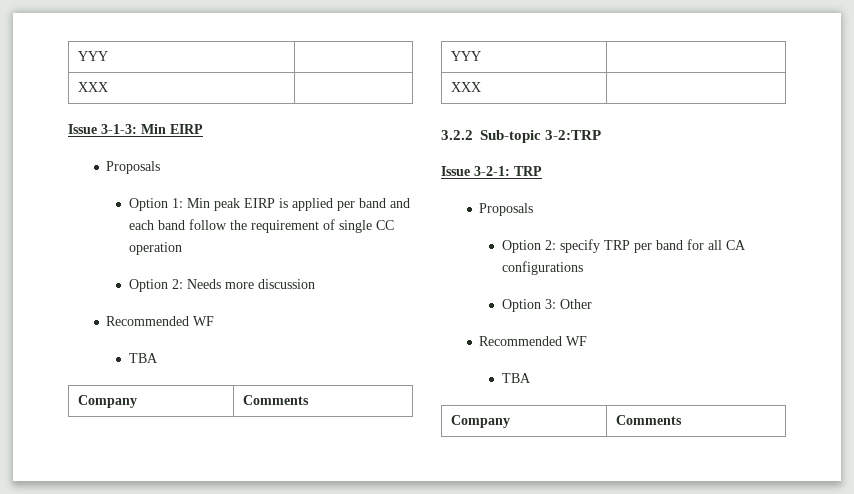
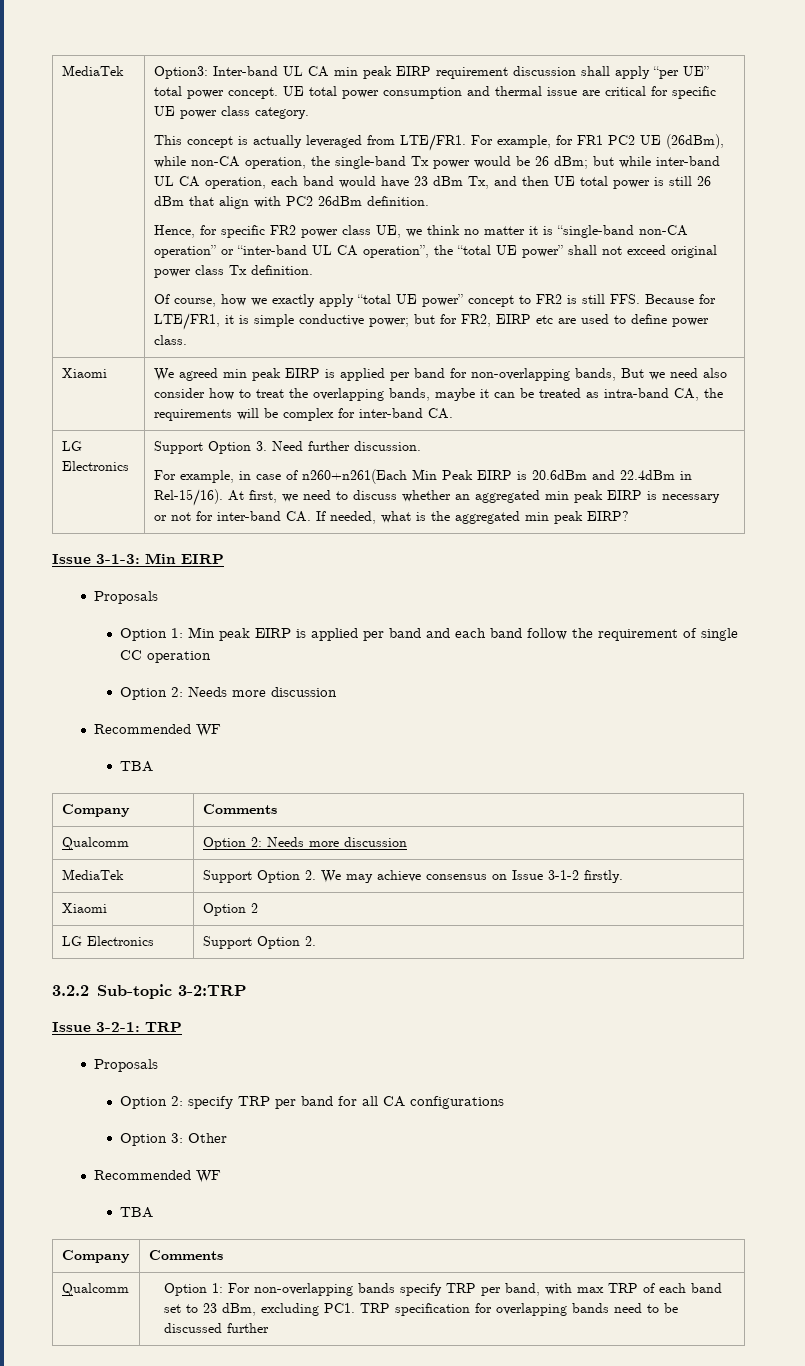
[77,51,108,61] [77,82,108,92] YYY | // XXX | -> [61,65,124,76] [153,66,709,79] [153,86,716,99] [153,106,309,119] [153,134,724,151] [153,156,720,169] [153,176,711,189] [153,196,429,209] [153,225,688,238] [153,245,717,258] [153,265,313,278] [153,294,716,307] [153,313,709,330] [153,335,187,345] [61,368,107,378] [153,368,727,381] [153,388,723,401] [153,408,453,421] [61,441,82,451] [61,461,129,471] [153,441,421,454] [153,469,692,484] [153,489,720,506] [153,511,629,524] MediaTek | Option3: Inter-band UL CA min peak EIRP requirement discussion shall apply “per UE” total power concept. UE total power consumption and thermal issue are critical for specific UE power class category. // This concept is actually leveraged from LTE/FR1. For example, for FR1 PC2 UE (26dBm), while non-CA operation, the single-band Tx power would be 26 dBm; but while inter-band UL CA operation, each band would have 23 dBm Tx, and then UE total power is still 26 dBm that align with PC2 26dBm definition. // Hence, for specific FR2 power class UE, we think no matter it is “single-band non-CA operation” or “inter-band UL CA operation”, the “total UE power” shall not exceed original power class Tx definition. // Of course, how we exactly apply “total UE power” concept to FR2 is still FFS. Because for LTE/FR1, it is simple conductive power; but for FR2, EIRP etc are used to define power class. // Xiaomi | We agreed min peak EIRP is applied per band for non-overlapping bands, But we need also consider how to treat the overlapping bands, maybe it can be treated as intra-band CA, the requirements will be complex for inter-band CA. // LG Electronics | Support Option 3. Need further discussion. // For example, in case of n260+n261(Each Min Peak EIRP is 20.6dBm and 22.4dBm in Rel-15/16). At first, we need to discuss whether an aggregated min peak EIRP is necessary or not for inter-band CA. If needed, what is the aggregated min peak EIRP?
[450,51,481,61] [450,82,481,92] YYY | // XXX | -> [61,837,129,850] [202,837,407,850] [61,869,124,880] [202,870,623,883] [61,903,107,913] [202,903,258,916] [61,936,154,946] [202,936,316,949] Qualcomm | Option 2: Needs more discussion // MediaTek | Support Option 2. We may achieve consensus on Issue 3-1-2 firstly. // Xiaomi | Option 2 // LG Electronics | Support Option 2.
(682, 420) none -> [61,1283,129,1296] [164,1283,723,1296] [164,1303,679,1316] [164,1323,270,1333] // Qualcomm | Option 1: For non-overlapping bands specify TRP per band, with max TRP of each band set to 23 dBm, excluding PC1. TRP specification for overlapping bands need to be discussed further

